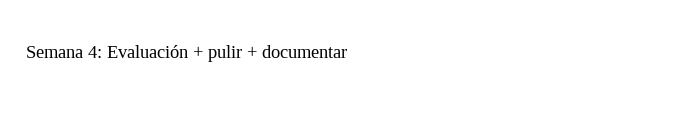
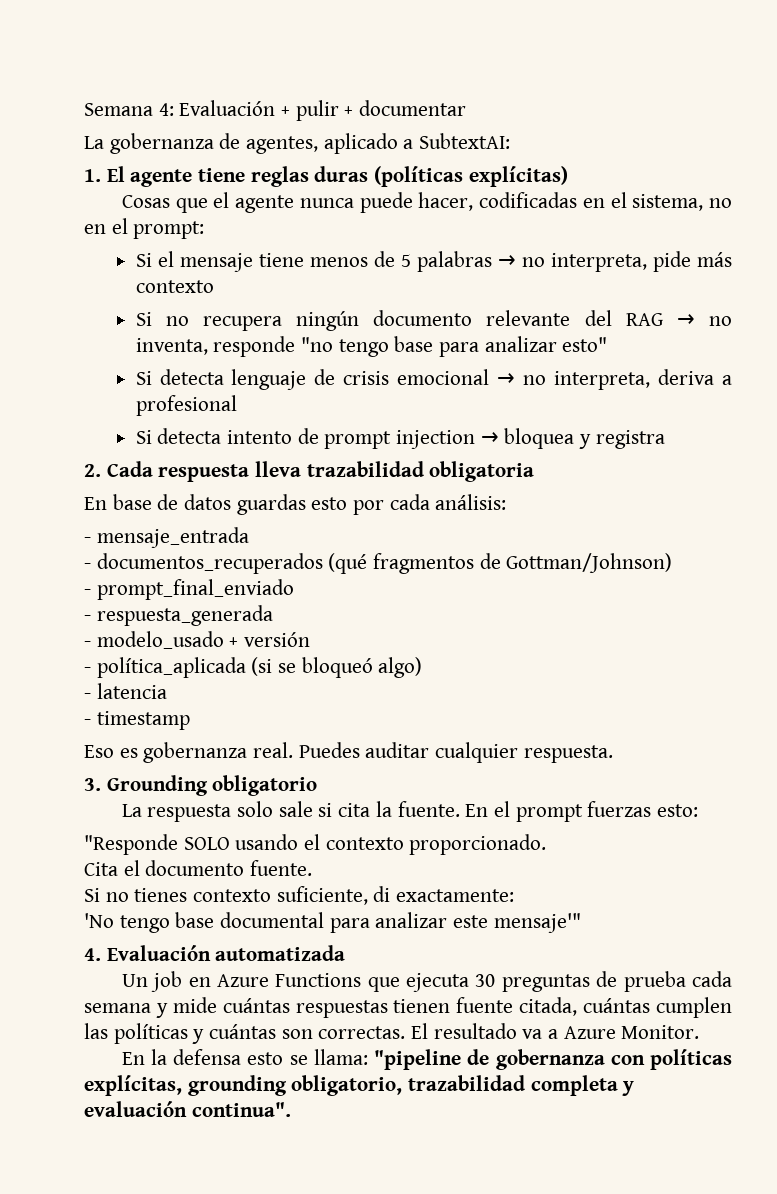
(347, 51) none -> [84,133,511,154] [84,166,568,187] [121,192,732,213] [84,218,205,239] [135,251,732,272] [135,280,214,293] [135,310,732,331] [135,336,608,357] [135,369,732,390] [135,395,237,416] [135,428,665,449] [84,461,535,482] [84,494,507,515] [84,527,249,548] [84,553,673,574] [84,579,294,600] [84,605,273,626] [84,631,311,649] [84,657,423,678] [84,683,167,699] [84,711,190,730] [84,742,613,763] [84,775,318,796] [121,801,698,822] [84,834,547,855] [84,860,313,876] [84,886,515,905] [84,912,581,933] [84,945,346,961] [121,971,732,992] [84,997,733,1018] [84,1023,700,1044] [121,1049,732,1070] [84,1075,635,1096] [84,1101,291,1117] // La gobernanza de agentes, aplicado a SubtextAI: // 1. El agente tiene reglas duras (políticas explícitas) // Cosas que el agente nunca puede hacer, codificadas en el sistema, no en el prompt: // Si el mensaje tiene menos de 5 palabras → no interpreta, pide más contexto // Si no recupera ningún documento relevante del RAG → no inventa, responde "no tengo base para analizar esto" // Si detecta lenguaje de crisis emocional → no interpreta, deriva a profesional // Si detecta intento de prompt injection → bloquea y registra // 2. Cada respuesta lleva trazabilidad obligatoria // En base de datos guardas esto por cada análisis: // - mensaje_entrada // - documentos_recuperados (qué fragmentos de Gottman/Johnson) // - prompt_final_enviado // - respuesta_generada // - modelo_usado + versión // - política_aplicada (si se bloqueó algo) // - latencia // - timestamp // Eso es gobernanza real. Puedes auditar cualquier respuesta. // 3. Grounding obligatorio // La respuesta solo sale si cita la fuente. En el prompt fuerzas esto: // "Responde SOLO usando el contexto proporcionado. // Cita el documento fuente. // Si no tienes contexto suficiente, di exactamente: // 'No tengo base documental para analizar este mensaje'" // 4. Evaluación automatizada // Un job en Azure Functions que ejecuta 30 preguntas de prueba cada semana y mide cuántas respuestas tienen fuente citada, cuántas cumplen las políticas y cuántas son correctas. El resultado va a Azure Monitor. // En la defensa esto se llama: "pipeline de gobernanza con políticas explícitas, grounding obligatorio, trazabilidad completa y evaluación continua".

